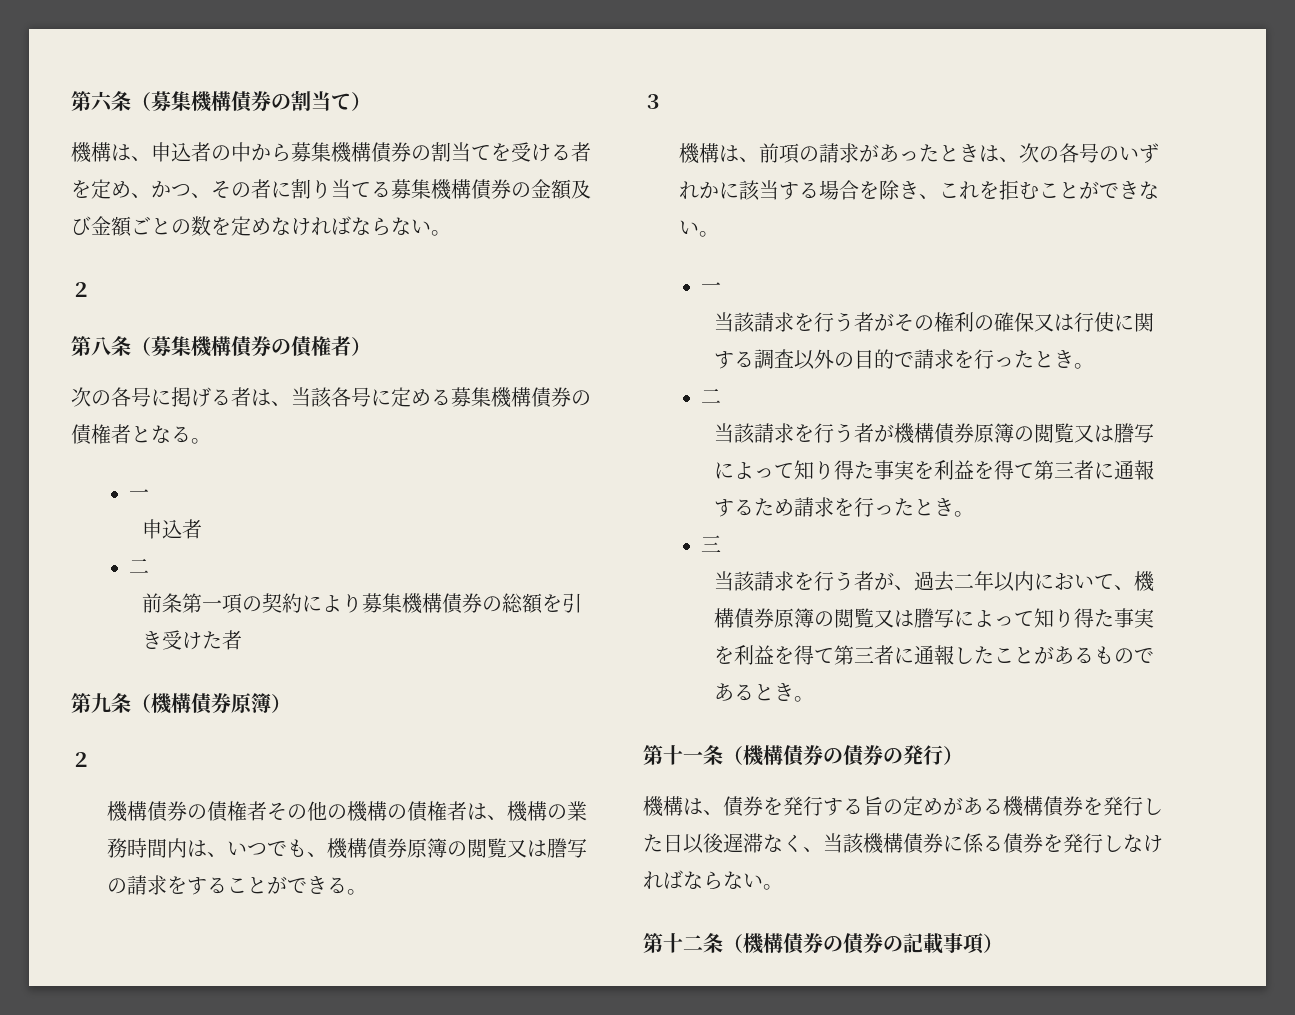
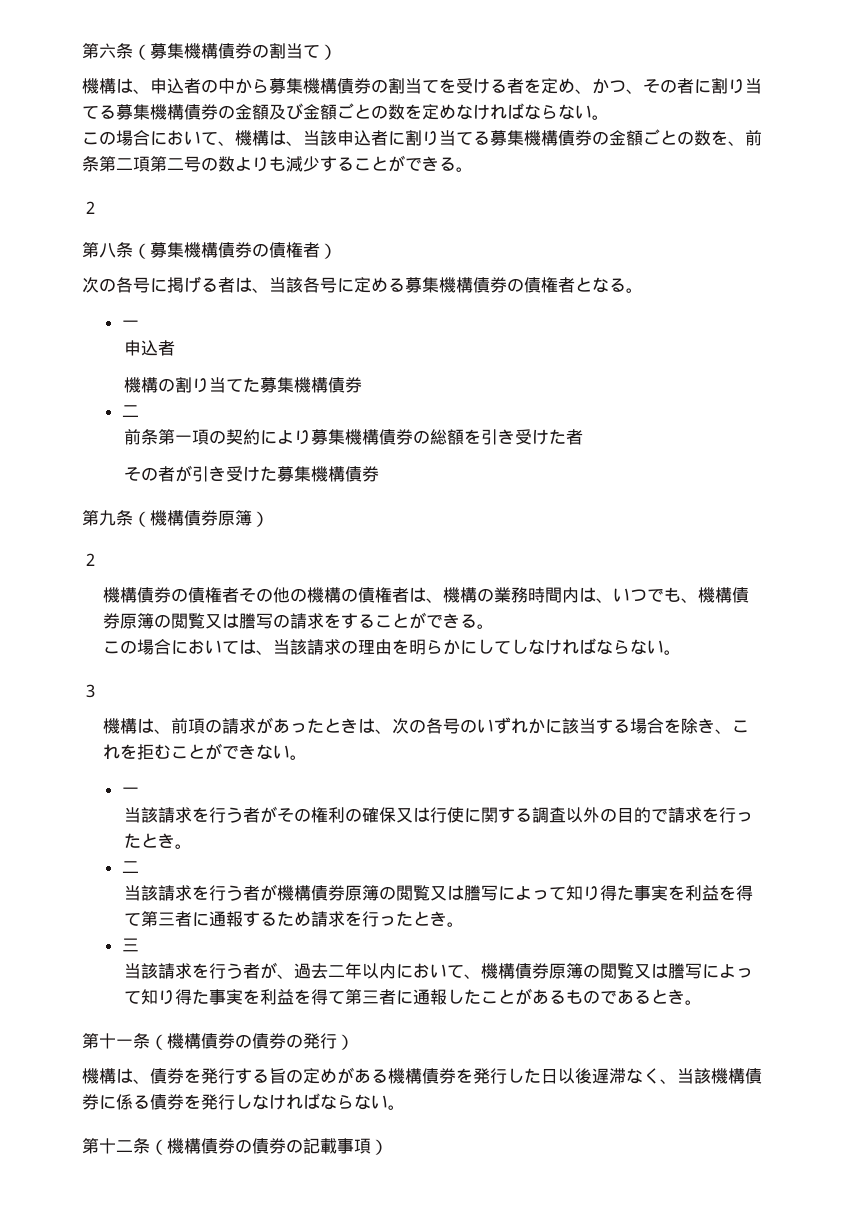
(451, 233) none -> [82,129,762,146] [82,155,473,172] // この場合において、機構は、当該申込者に割り当てる募集機構債券の金額ごとの数を、前条第二項第二号の数よりも減少することができる。
(203, 529) none -> [124,377,363,393] // 機構の割り当てた募集機構債券
(243, 640) none -> [124,465,380,482] // その者が引き受けた募集機構債券
(367, 892) none -> [103,638,682,655] // この場合においては、当該請求の理由を明らかにしてしなければならない。

